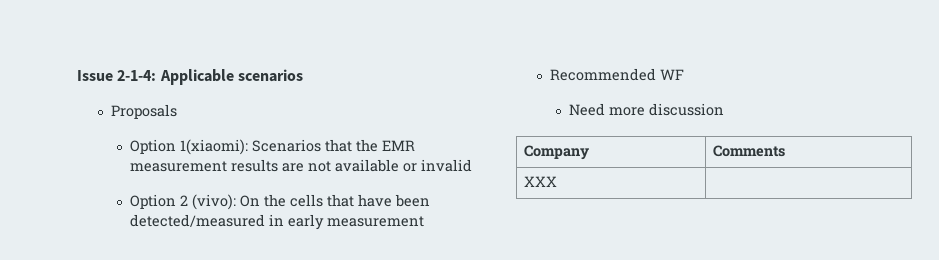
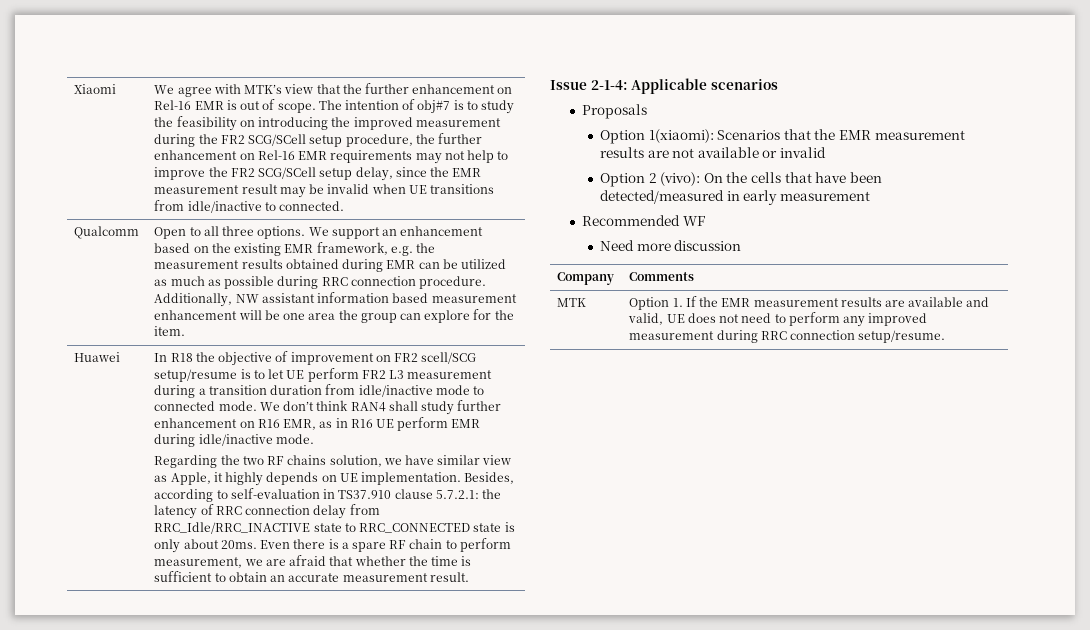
(77, 75) none -> [74,84,117,94] [154,83,513,97] [154,99,515,114] [154,116,501,131] [154,133,482,147] [154,150,509,164] [154,167,482,181] [154,184,494,198] [154,200,345,213] [74,226,140,239] [154,226,484,239] [154,242,435,256] [154,259,506,272] [154,276,486,289] [154,292,517,307] [154,309,514,323] [154,326,186,336] [74,352,121,362] [154,351,477,366] [154,368,493,382] [154,384,484,398] [154,400,502,415] [154,417,481,431] [154,434,314,447] [154,455,512,468] [154,472,515,486] [154,488,501,502] [154,504,380,519] [154,522,515,534] [154,538,511,553] [154,555,472,568] [154,571,469,582] Xiaomi | We agree with MTK’s view that the further enhancement on Rel-16 EMR is out of scope. The intention of obj#7 is to study the feasibility on introducing the improved measurement during the FR2 SCG/SCell setup procedure, the further enhancement on Rel-16 EMR requirements may not help to improve the FR2 SCG/SCell setup delay, since the EMR measurement result may be invalid when UE transitions from idle/inactive to connected. // Qualcomm | Open to all three options. We support an enhancement based on the existing EMR framework, e.g. the measurement results obtained during EMR can be utilized as much as possible during RRC connection procedure. Additionally, NW assistant information based measurement enhancement will be one area the group can explore for the item. // Huawei | In R18 the objective of improvement on FR2 scell/SCG setup/resume is to let UE perform FR2 L3 measurement during a transition duration from idle/inactive mode to connected mode. We don’t think RAN4 shall study further enhancement on R16 EMR, as in R16 UE perform EMR during idle/inactive mode. // Regarding the two RF chains solution, we have similar view as Apple, it highly depends on UE implementation. Besides, according to self-evaluation in TS37.910 clause 5.7.2.1: the latency of RRC connection delay from RRC_Idle/RRC_INACTIVE state to RRC_CONNECTED state is only about 20ms. Even there is a spare RF chain to perform measurement, we are afraid that whether the time is sufficient to obtain an accurate measurement result. //
[523,176,557,187] XXX | -> [557,298,587,307] [629,296,990,310] [628,312,928,327] [629,330,946,343] MTK | Option 1. If the EMR measurement results are available and valid, UE does not need to perform any improved measurement during RRC connection setup/resume.

